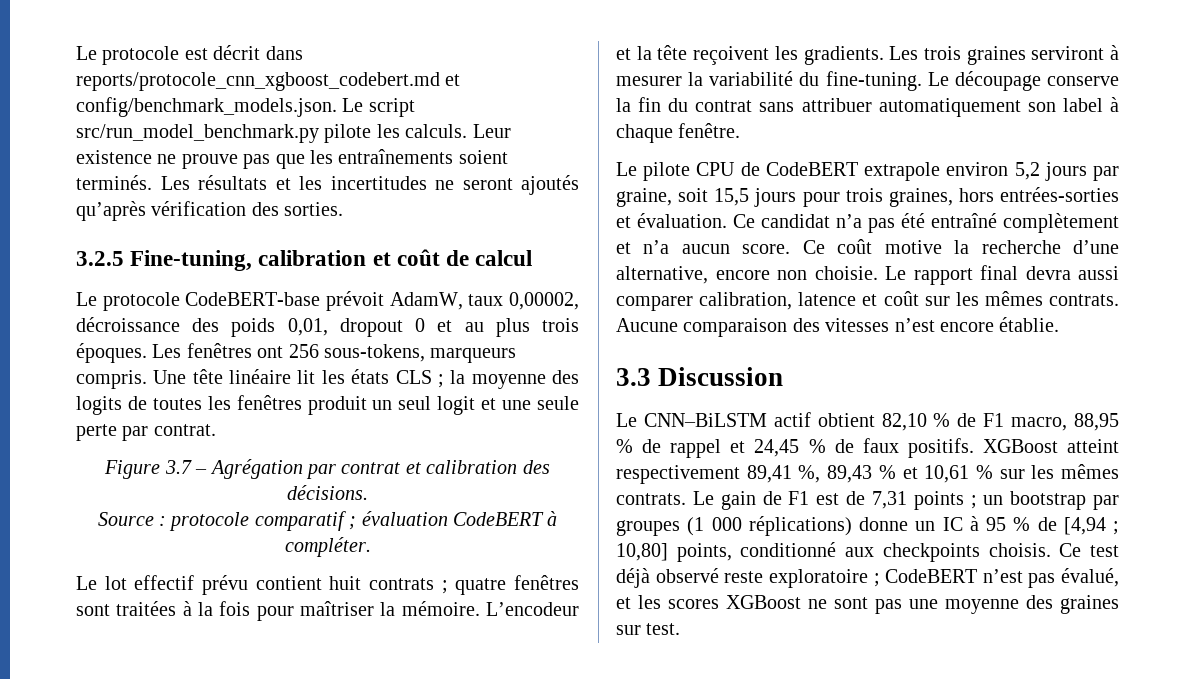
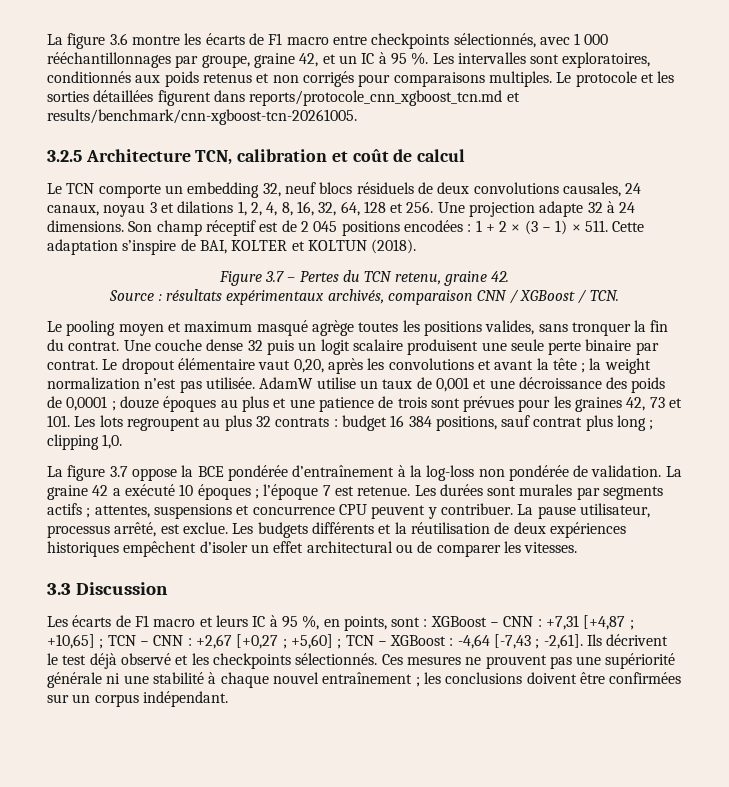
[76,45,303,65] [76,72,461,91] [76,97,415,117] [76,124,511,143] [76,149,508,169] [76,175,579,195] [76,201,344,221] Le protocole est décrit dans reports/protocole_cnn_xgboost_codebert.md et config/benchmark_models.json. Le script src/run_model_benchmark.py pilote les calculs. Leur existence ne prouve pas que les entraînements soient terminés. Les résultats et les incertitudes ne seront ajoutés qu’après vérification des sorties. -> [47,33,609,49] [47,52,651,68] [47,71,675,87] [47,90,520,106] [47,109,357,125] La figure 3.6 montre les écarts de F1 macro entre checkpoints sélectionnés, avec 1 000 rééchantillonnages par groupe, graine 42, et un IC à 95 %. Les intervalles sont exploratoires, conditionnés aux poids retenus et non corrigés pour comparaisons multiples. Le protocole et les sorties détaillées figurent dans reports/protocole_cnn_xgboost_tcn.md et results/benchmark/cnn-xgboost-tcn-20261005.
[130,250,253,271] Fine-tuning, -> [85,149,233,165] Architecture TCN,
[102,291,579,311] [76,317,579,337] [76,343,517,363] [76,369,580,389] [76,395,580,415] [76,424,216,441] [104,459,550,479] [287,485,368,500] [97,511,558,531] [284,537,371,557] [76,575,579,595] [76,601,579,621] [616,45,1119,65] [616,71,1119,91] [616,97,1119,117] [616,123,741,143] [616,162,1119,181] [616,187,1119,207] [616,213,1119,233] [616,239,1119,254] [616,265,1119,285] [616,291,1119,311] [616,317,1060,337] [616,367,784,386] [616,412,1119,431] [616,438,1119,458] [616,464,1119,484] [616,491,1119,510] [616,516,1119,536] [616,542,1119,562] [616,568,1119,588] [616,595,1119,614] [616,623,681,635] protocole CodeBERT-base prévoit AdamW, taux 0,00002, décroissance des poids 0,01, dropout 0 et au plus trois époques. Les fenêtres ont 256 sous-tokens, marqueurs compris. Une tête linéaire lit les états CLS ; la moyenne des logits de toutes les fenêtres produit un seul logit et une seule perte par contrat. // Figure 3.7 – Agrégation par contrat et calibration des décisions. // Source : protocole comparatif ; évaluation CodeBERT à compléter. // Le lot effectif prévu contient huit contrats ; quatre fenêtres sont traitées à la fois pour maîtriser la mémoire. L’encodeur et la tête reçoivent les gradients. Les trois graines serviront à mesurer la variabilité du fine-tuning. Le découpage conserve la fin du contrat sans attribuer automatiquement son label à chaque fenêtre. // Le pilote CPU de CodeBERT extrapole environ 5,2 jours par graine, soit 15,5 jours pour trois graines, hors entrées-sorties et évaluation. Ce candidat n’a pas été entraîné complètement et n’a aucun score. Ce coût motive la recherche d’une alternative, encore non choisie. Le rapport final devra aussi comparer calibration, latence et coût sur les mêmes contrats. Aucune comparaison des vitesses n’est encore établie. // 3.3 Discussion // Le CNN–BiLSTM actif obtient 82,10 % de F1 macro, 88,95 % de rappel et 24,45 % de faux positifs. XGBoost atteint respectivement 89,41 %, 89,43 % et 10,61 % sur les mêmes contrats. Le gain de F1 est de 7,31 points ; un bootstrap par groupes (1 000 réplications) donne un IC à 95 % de [4,94 ; 10,80] points, conditionné aux checkpoints choisis. Ce test déjà observé reste exploratoire ; CodeBERT n’est pas évalué, et les scores XGBoost ne sont pas une moyenne des graines sur test. -> [66,182,642,198] [47,201,636,217] [47,220,645,236] [47,239,417,255] [218,270,510,286] [109,289,619,305] [47,320,669,336] [47,339,659,355] [47,358,651,374] [47,377,666,393] [47,396,683,412] [47,415,654,431] [47,434,123,450] [47,465,682,481] [47,484,664,500] [47,503,650,519] [47,522,626,538] [47,541,578,557] [47,582,168,595] [47,615,634,631] [47,634,669,649] [47,653,676,669] [47,672,682,688] [47,691,228,707] TCN comporte un embedding 32, neuf blocs résiduels de deux convolutions causales, 24 canaux, noyau 3 et dilations 1, 2, 4, 8, 16, 32, 64, 128 et 256. Une projection adapte 32 à 24 dimensions. Son champ réceptif est de 2 045 positions encodées : 1 + 2 × (3 − 1) × 511. Cette adaptation s’inspire de BAI, KOLTER et KOLTUN (2018). // Figure 3.7 – Pertes du TCN retenu, graine 42. // Source : résultats expérimentaux archivés, comparaison CNN / XGBoost / TCN. // Le pooling moyen et maximum masqué agrège toutes les positions valides, sans tronquer la fin du contrat. Une couche dense 32 puis un logit scalaire produisent une seule perte binaire par contrat. Le dropout élémentaire vaut 0,20, après les convolutions et avant la tête ; la weight normalization n’est pas utilisée. AdamW utilise un taux de 0,001 et une décroissance des poids de 0,0001 ; douze époques au plus et une patience de trois sont prévues pour les graines 42, 73 et 101. Les lots regroupent au plus 32 contrats : budget 16 384 positions, sauf contrat plus long ; clipping 1,0. // La figure 3.7 oppose la BCE pondérée d’entraînement à la log-loss non pondérée de validation. La graine 42 a exécuté 10 époques ; l’époque 7 est retenue. Les durées sont murales par segments actifs ; attentes, suspensions et concurrence CPU peuvent y contribuer. La pause utilisateur, processus arrêté, est exclue. Les budgets différents et la réutilisation de deux expériences historiques empêchent d’isoler un effet architectural ou de comparer les vitesses. // 3.3 Discussion // Les écarts de F1 macro et leurs IC à 95 %, en points, sont : XGBoost − CNN : +7,31 [+4,87 ; +10,65] ; TCN − CNN : +2,67 [+0,27 ; +5,60] ; TCN − XGBoost : -4,64 [-7,43 ; -2,61]. Ils décrivent le test déjà observé et les checkpoints sélectionnés. Ces mesures ne prouvent pas une supériorité générale ni une stabilité à chaque nouvel entraînement ; les conclusions doivent être confirmées sur un corpus indépendant.

